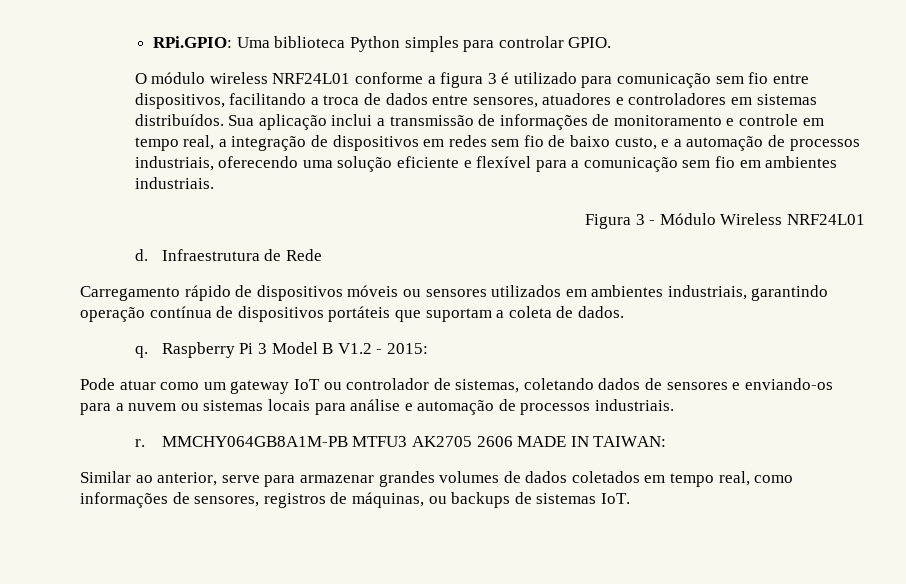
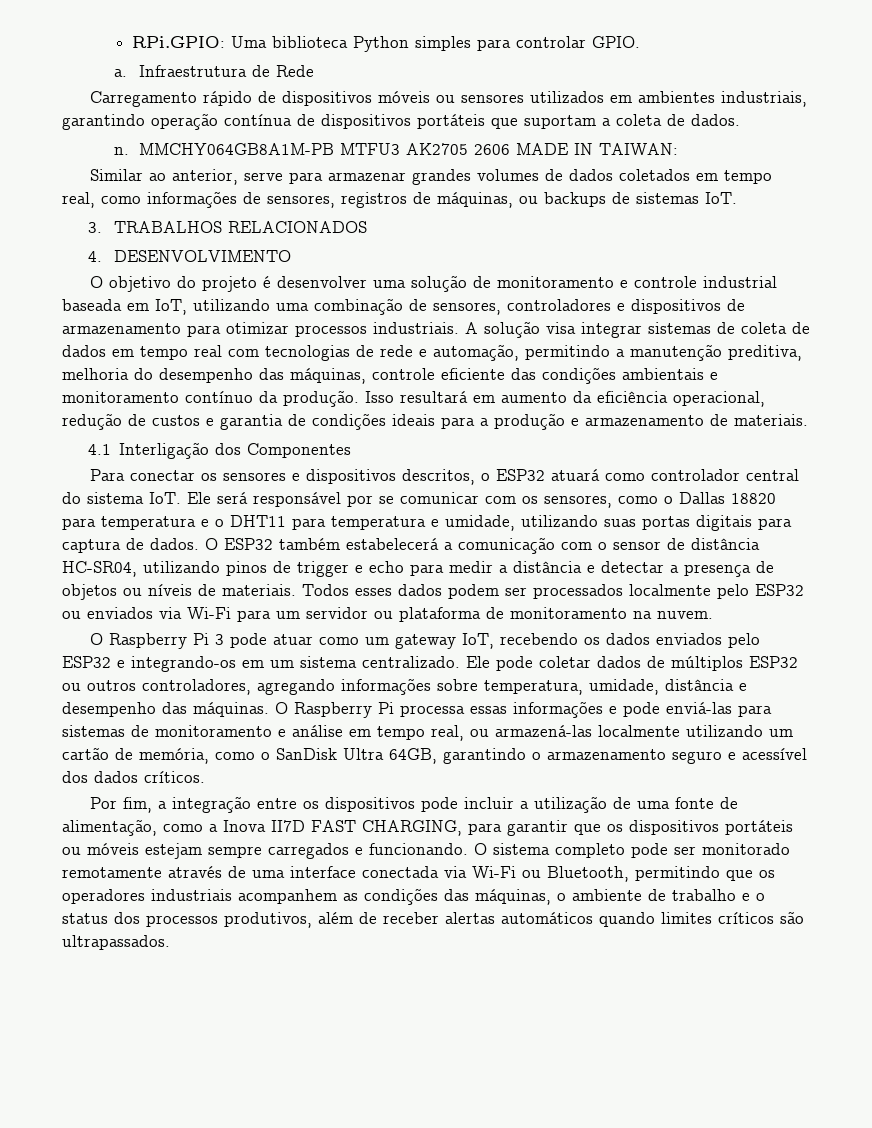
[134,72,809,88] [134,93,817,109] [134,114,824,130] [134,135,860,151] [134,156,838,172] [134,177,214,189] [585,213,866,229] [134,249,148,261] O módulo wireless NRF24L01 conforme a figura 3 é utilizado para comunicação sem fio entre dispositivos, facilitando a troca de dados entre sensores, atuadores e controladores em sistemas distribuídos. Sua aplicação inclui a transmissão de informações de monitoramento e controle em tempo real, a integração de dispositivos em redes sem fio de baixo custo, e a automação de processos industriais, oferecendo uma solução eficiente e flexível para a comunicação sem fio em ambientes industriais. // Figura 3 - Módulo Wireless NRF24L01 // d. -> [113,69,127,77] a.
[134,342,428,358] [80,378,833,394] [80,399,675,415] [134,439,145,447] q. Raspberry Pi 3 Model B V1.2 - 2015: // Pode atuar como um gateway IoT ou controlador de sistemas, coletando dados de sensores e enviando-os para a nuvem ou sistemas locais para análise e automação de processos industriais. // r. -> [113,147,129,155] n.
(630, 498) none -> [87,221,367,233] [87,250,291,262] [89,275,777,292] [62,298,745,315] [62,321,810,338] [62,344,802,361] [62,367,718,384] [62,390,765,407] [62,413,808,430] [87,442,352,459] [89,469,799,485] [62,492,776,508] [62,515,792,531] [62,537,760,554] [62,561,774,577] [62,584,804,600] [62,607,713,622] [89,633,760,649] [62,656,798,672] [62,678,747,695] [62,701,772,718] [62,725,793,741] [62,747,807,764] [62,771,205,783] [89,796,738,813] [62,819,793,836] [62,843,790,859] [62,866,775,882] [62,888,765,905] [62,911,804,928] [62,935,170,950] // 3. TRABALHOS RELACIONADOS // 4. DESENVOLVIMENTO // O objetivo do projeto é desenvolver uma solução de monitoramento e controle industrial baseada em IoT, utilizando uma combinação de sensores, controladores e dispositivos de armazenamento para otimizar processos industriais. A solução visa integrar sistemas de coleta de dados em tempo real com tecnologias de rede e automação, permitindo a manutenção preditiva, melhoria do desempenho das máquinas, controle eficiente das condições ambientais e monitoramento contínuo da produção. Isso resultará em aumento da eficiência operacional, redução de custos e garantia de condições ideais para a produção e armazenamento de materiais. // 4.1 Interligação dos Componentes // Para conectar os sensores e dispositivos descritos, o ESP32 atuará como controlador central do sistema IoT. Ele será responsável por se comunicar com os sensores, como o Dallas 18820 para temperatura e o DHT11 para temperatura e umidade, utilizando suas portas digitais para captura de dados. O ESP32 também estabelecerá a comunicação com o sensor de distância HC-SR04, utilizando pinos de trigger e echo para medir a distância e detectar a presença de objetos ou níveis de materiais. Todos esses dados podem ser processados localmente pelo ESP32 ou enviados via Wi-Fi para um servidor ou plataforma de monitoramento na nuvem. // O Raspberry Pi 3 pode atuar como um gateway IoT, recebendo os dados enviados pelo ESP32 e integrando-os em um sistema centralizado. Ele pode coletar dados de múltiplos ESP32 ou outros controladores, agregando informações sobre temperatura, umidade, distância e desempenho das máquinas. O Raspberry Pi processa essas informações e pode enviá-las para sistemas de monitoramento e análise em tempo real, ou armazená-las localmente utilizando um cartão de memória, como o SanDisk Ultra 64GB, garantindo o armazenamento seguro e acessível dos dados críticos. // Por fim, a integração entre os dispositivos pode incluir a utilização de uma fonte de alimentação, como a Inova II7D FAST CHARGING, para garantir que os dispositivos portáteis ou móveis estejam sempre carregados e funcionando. O sistema completo pode ser monitorado remotamente através de uma interface conectada via Wi-Fi ou Bluetooth, permitindo que os operadores industriais acompanhem as condições das máquinas, o ambiente de trabalho e o status dos processos produtivos, além de receber alertas automáticos quando limites críticos são ultrapassados.

